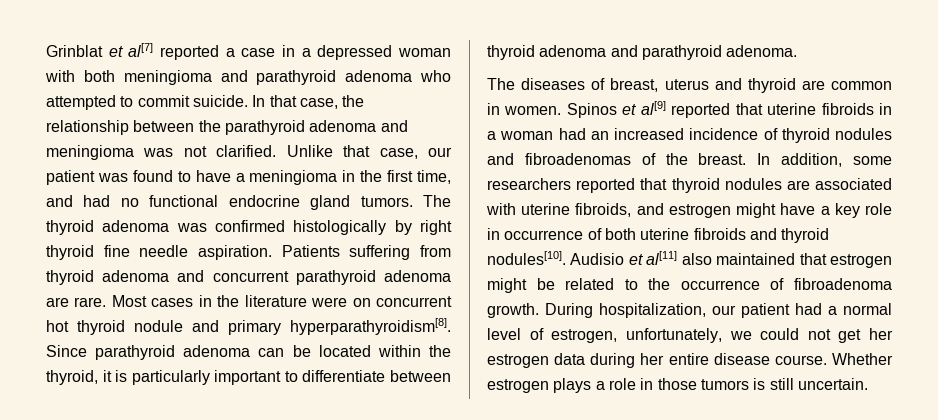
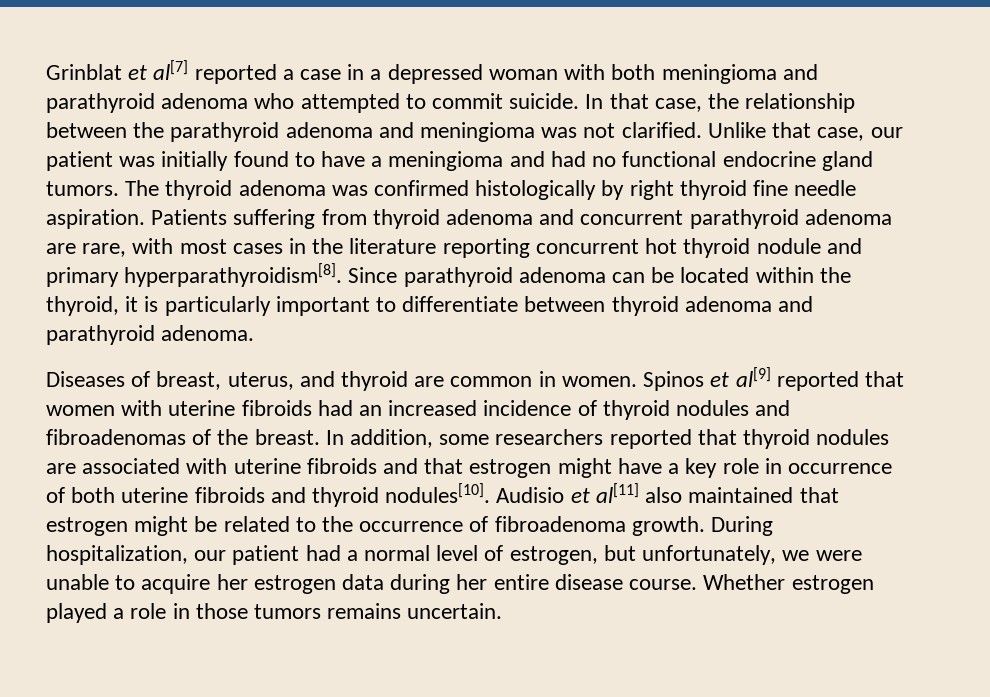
(128, 177) none -> [161,151,229,171] initially
[342,170,451,184] in the first time, -> (504, 161) none
[74,295,147,307] rare. Most -> [82,238,227,257] rare, with most
[311,297,371,307] were on -> [442,238,530,258] reporting
[487,78,586,90] The diseases -> [46,371,125,387] Diseases
[664,79,709,90] uterus -> [227,372,294,390] uterus,
[767,103,893,115] [487,131,554,140] uterine fibroids in a woman -> [46,400,312,416] women with uterine fibroids
[575,203,664,217] fibroids, and -> [306,458,464,474] fibroids and that
(618, 336) none -> [603,545,636,561] but
[760,328,862,343] could not get -> [815,550,862,561] [46,574,211,594] were unable to acquire
[553,378,592,393] plays -> [46,603,107,623] played
[753,378,794,390] is still -> [327,603,402,619] remains

